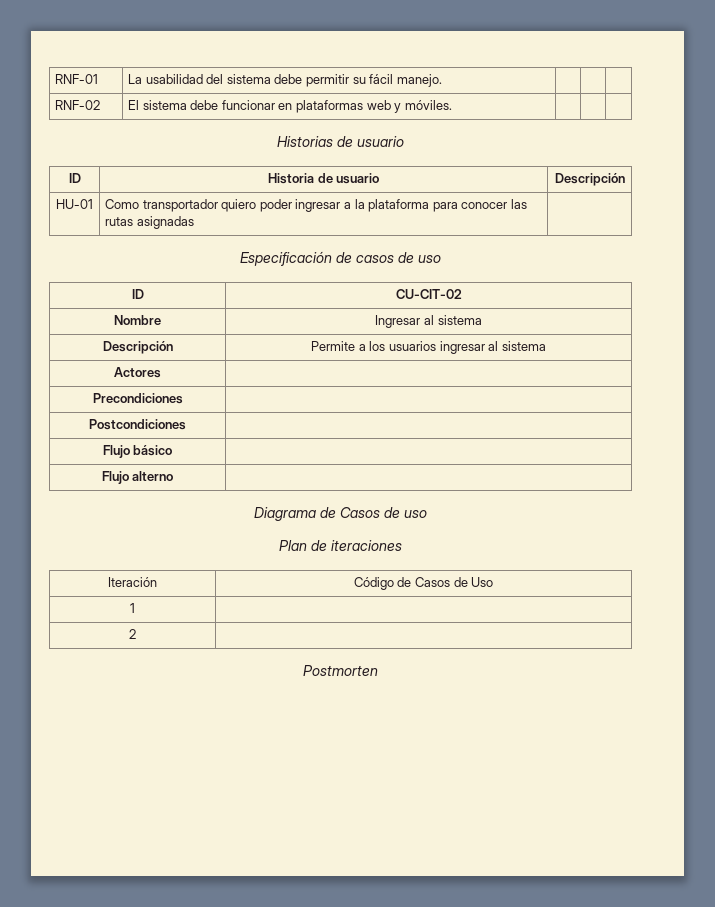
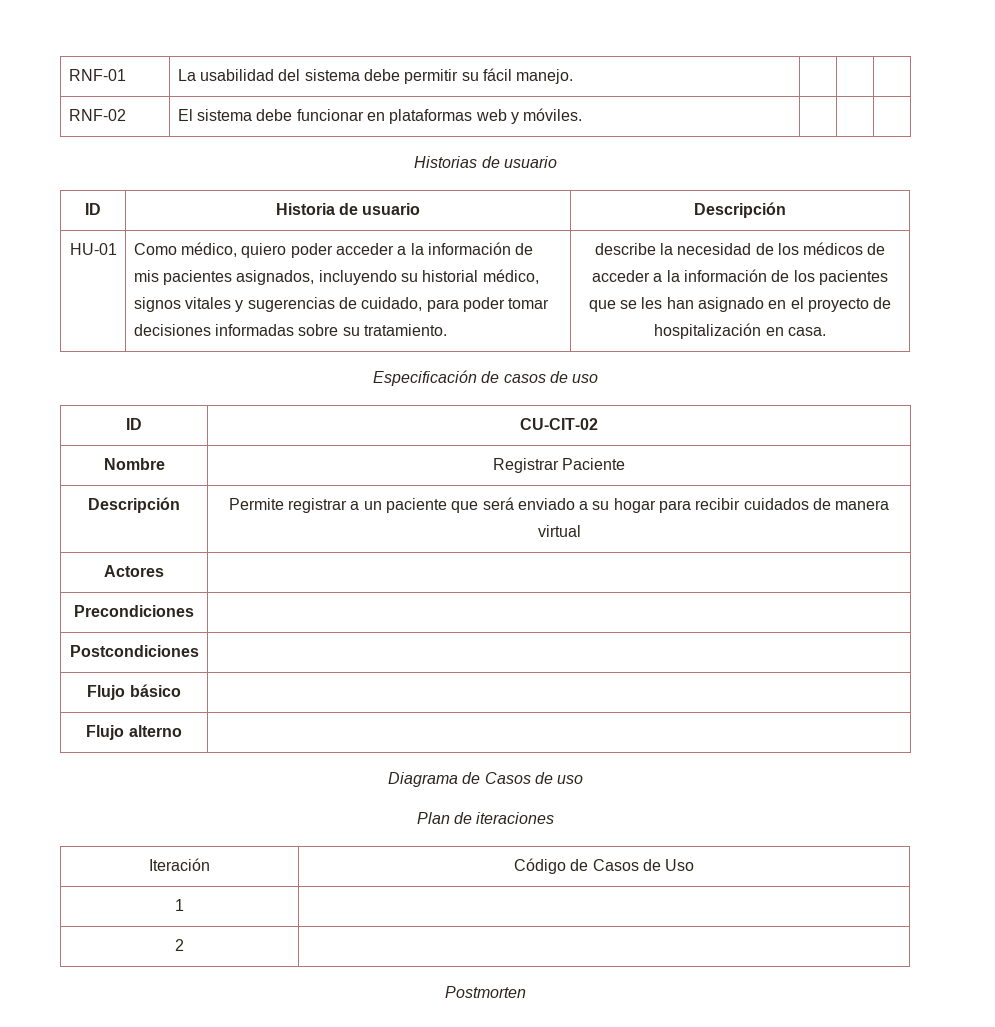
[142,199,218,212] transportador -> [180,242,237,257] médico,
[295,199,527,212] [105,216,194,229] ingresar a la plataforma para conocer las rutas asignadas | -> [335,242,534,255] [133,269,539,285] [133,297,550,312] [133,324,447,336] [594,242,886,255] [592,269,888,285] [588,297,892,312] [654,323,826,339] acceder a la información de mis pacientes asignados, incluyendo su historial médico, signos vitales y sugerencias de cuidado, para poder tomar decisiones informadas sobre su tratamiento. | describe la necesidad de los médicos de acceder a la información de los pacientes que se les han asignado en el proyecto de hospitalización en casa.
[375,315,482,328] Ingresar al sistema -> [492,458,626,473] Registrar Paciente
[358,341,546,354] a los usuarios ingresar al sistema -> [287,497,890,513] [537,525,581,537] registrar a un paciente que será enviado a su hogar para recibir cuidados de manera virtual

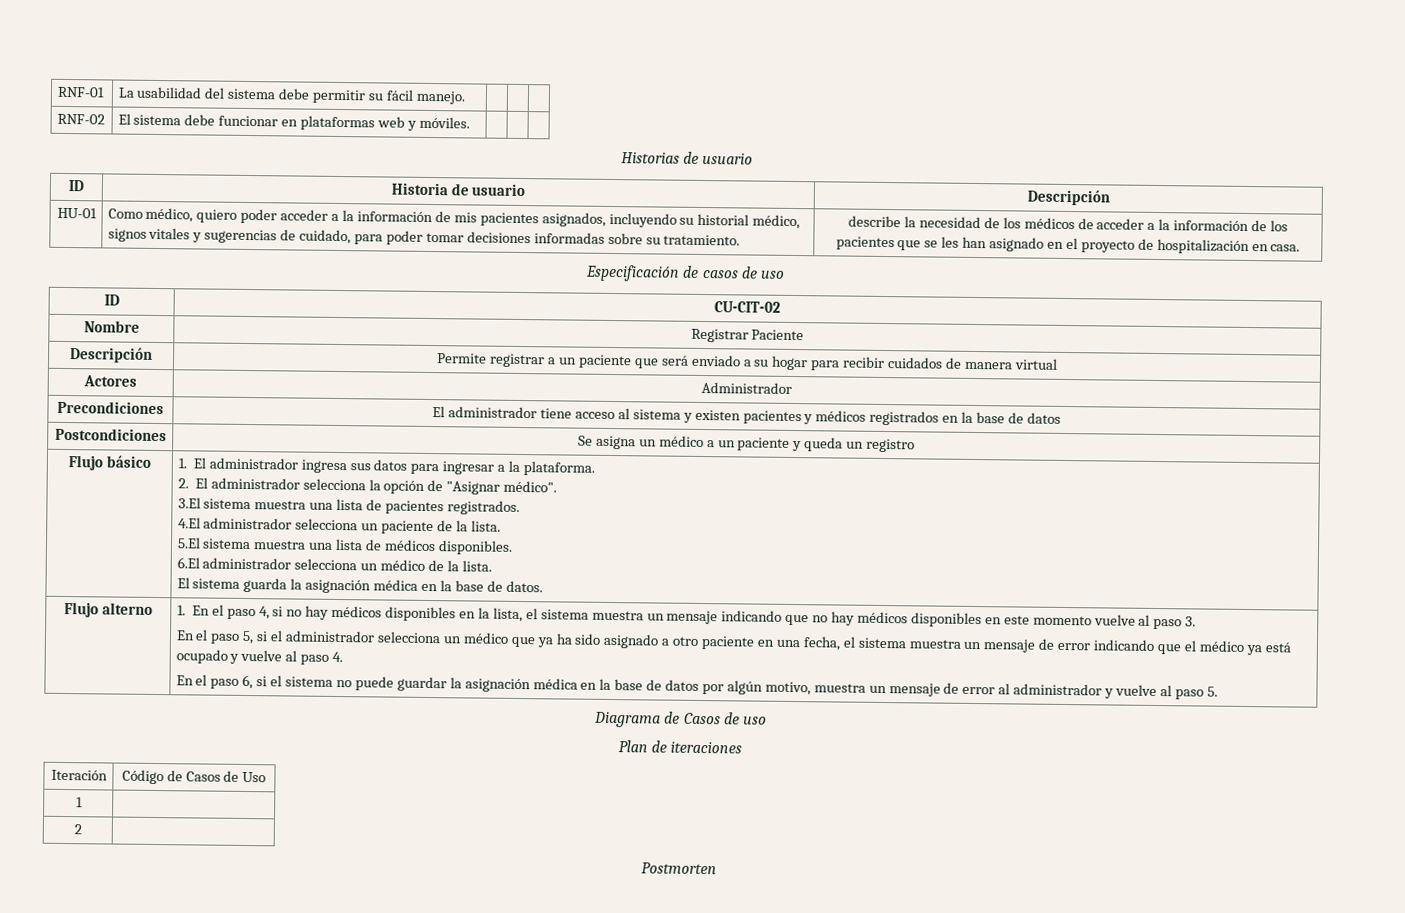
(164, 571) none -> [701,381,792,394] Administrador
[69,645,199,657] [87,684,181,700] [86,725,182,740] // Postcondiciones | // Flujo básico | // Flujo alterno | -> [432,406,1061,426] [54,427,167,442] [577,435,916,453] [68,455,151,471] [177,457,596,476] [177,477,558,495] [177,497,520,515] [177,517,501,535] [176,537,513,555] [176,557,492,572] [176,577,543,594] [64,601,153,618] [176,604,1197,630] [175,629,1291,656] [175,649,344,665] [175,674,1218,700] El administrador tiene acceso al sistema y existen pacientes y médicos registrados en la base de datos // Postcondiciones | Se asigna un médico a un paciente y queda un registro // Flujo básico | 1. El administrador ingresa sus datos para ingresar a la plataforma. // 2. El administrador selecciona la opción de "Asignar médico". // 3.El sistema muestra una lista de pacientes registrados. // 4.El administrador selecciona un paciente de la lista. // 5.El sistema muestra una lista de médicos disponibles. // 6.El administrador selecciona un médico de la lista. // El sistema guarda la asignación médica en la base de datos. // Flujo alterno | 1. En el paso 4, si no hay médicos disponibles en la lista, el sistema muestra un mensaje indicando que no hay médicos disponibles en este momento vuelve al paso 3. // En el paso 5, si el administrador selecciona un médico que ya ha sido asignado a otro paciente en una fecha, el sistema muestra un mensaje de error indicando que el médico ya está ocupado y vuelve al paso 4. // En el paso 6, si el sistema no puede guardar la asignación médica en la base de datos por algún motivo, muestra un mensaje de error al administrador y vuelve al paso 5.

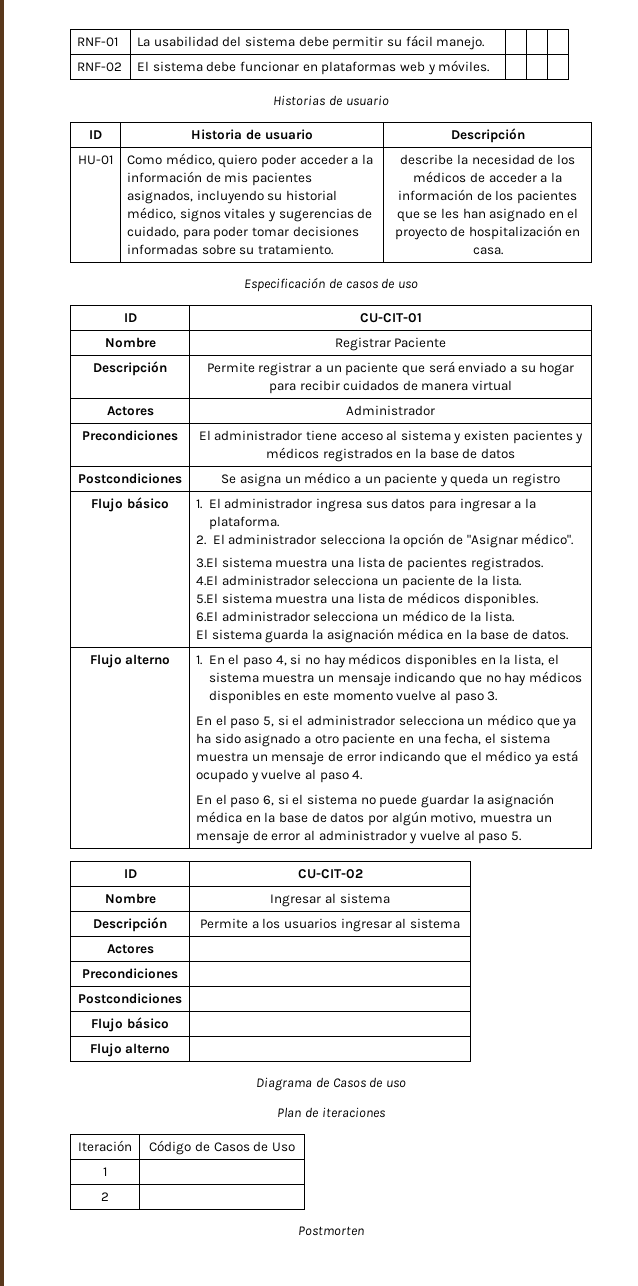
[714,301,781,313] CU-CIT-02 -> [359,313,422,323] CU-CIT-01
(1218, 691) none -> [123,869,137,878] [297,869,363,879] [104,893,156,904] [270,893,390,907] [93,917,167,932] [200,918,460,932] [106,944,154,954] [82,968,178,979] [78,993,182,1004] [91,1017,169,1032] [89,1043,171,1057] // ID | CU-CIT-02 // Nombre | Ingresar al sistema // Descripción | Permite a los usuarios ingresar al sistema // Actores | // Precondiciones | // Postcondiciones | // Flujo básico | // Flujo alterno |

